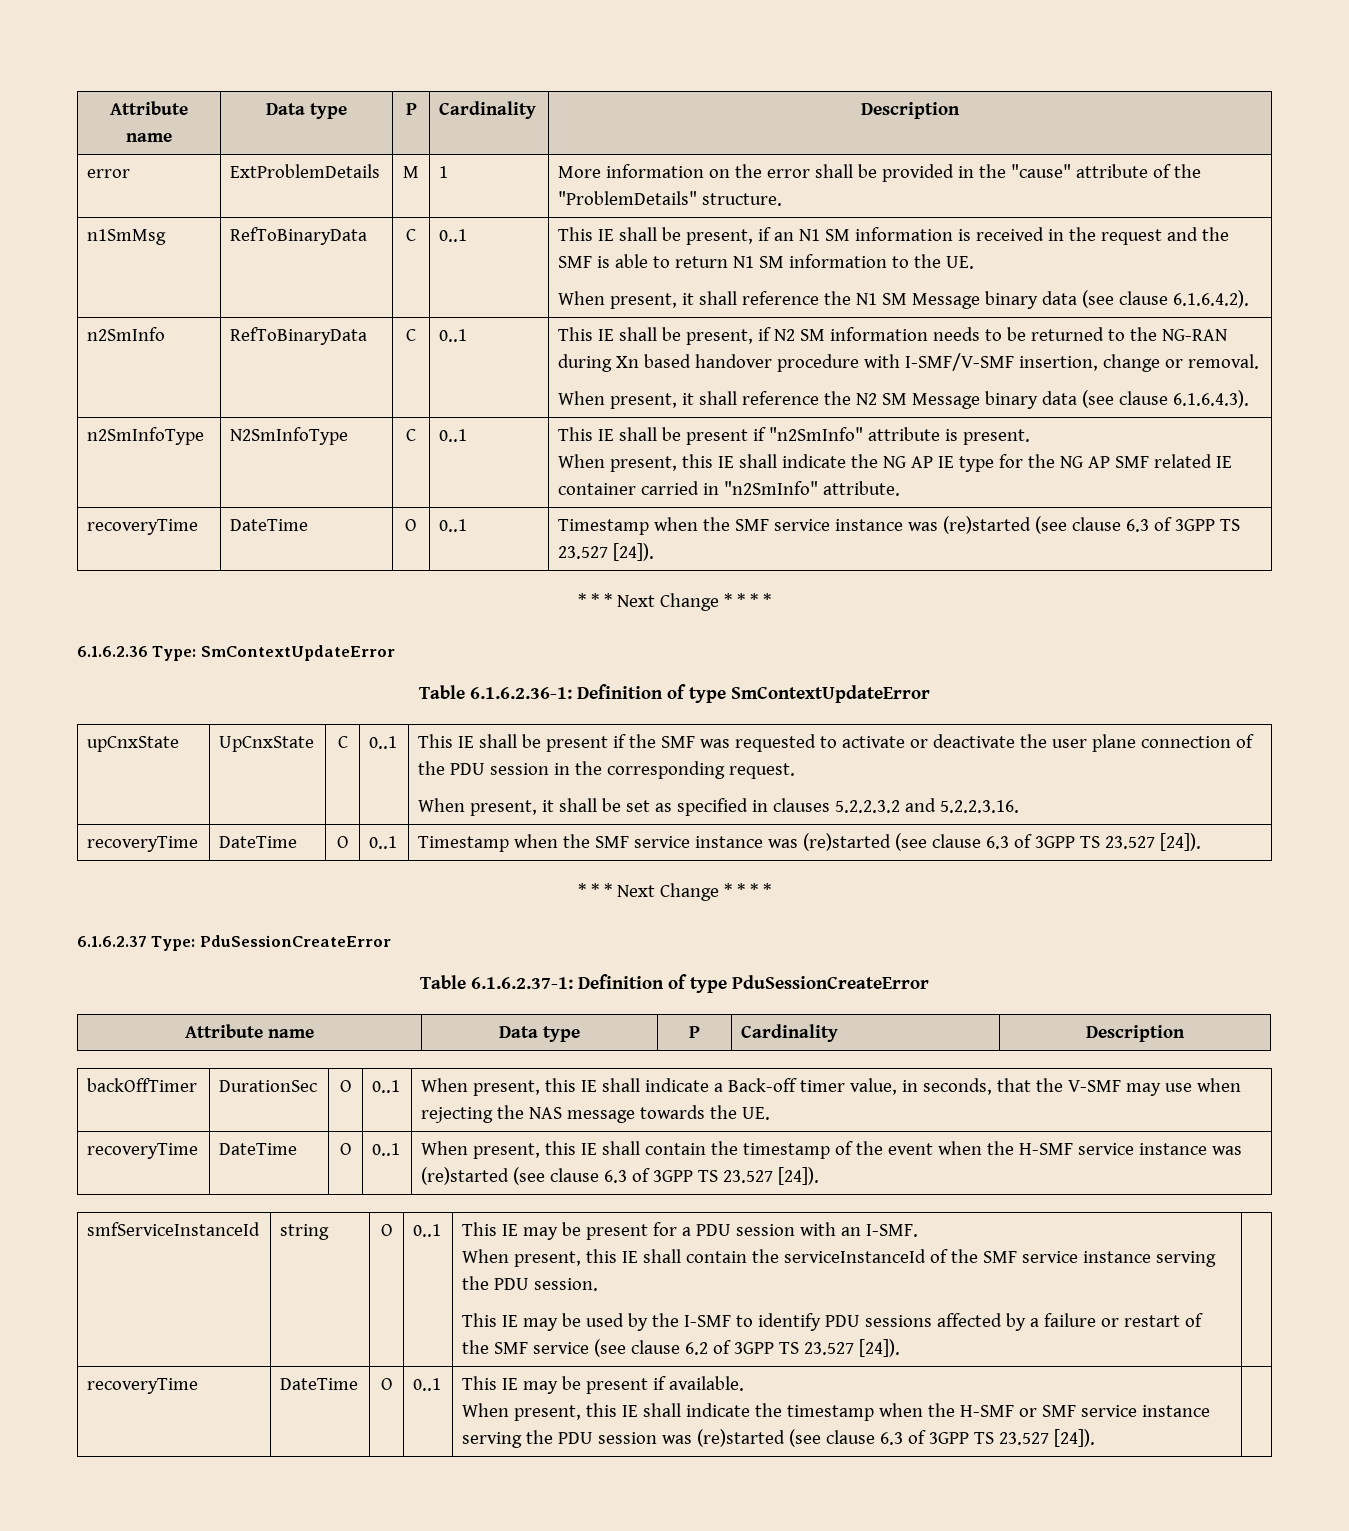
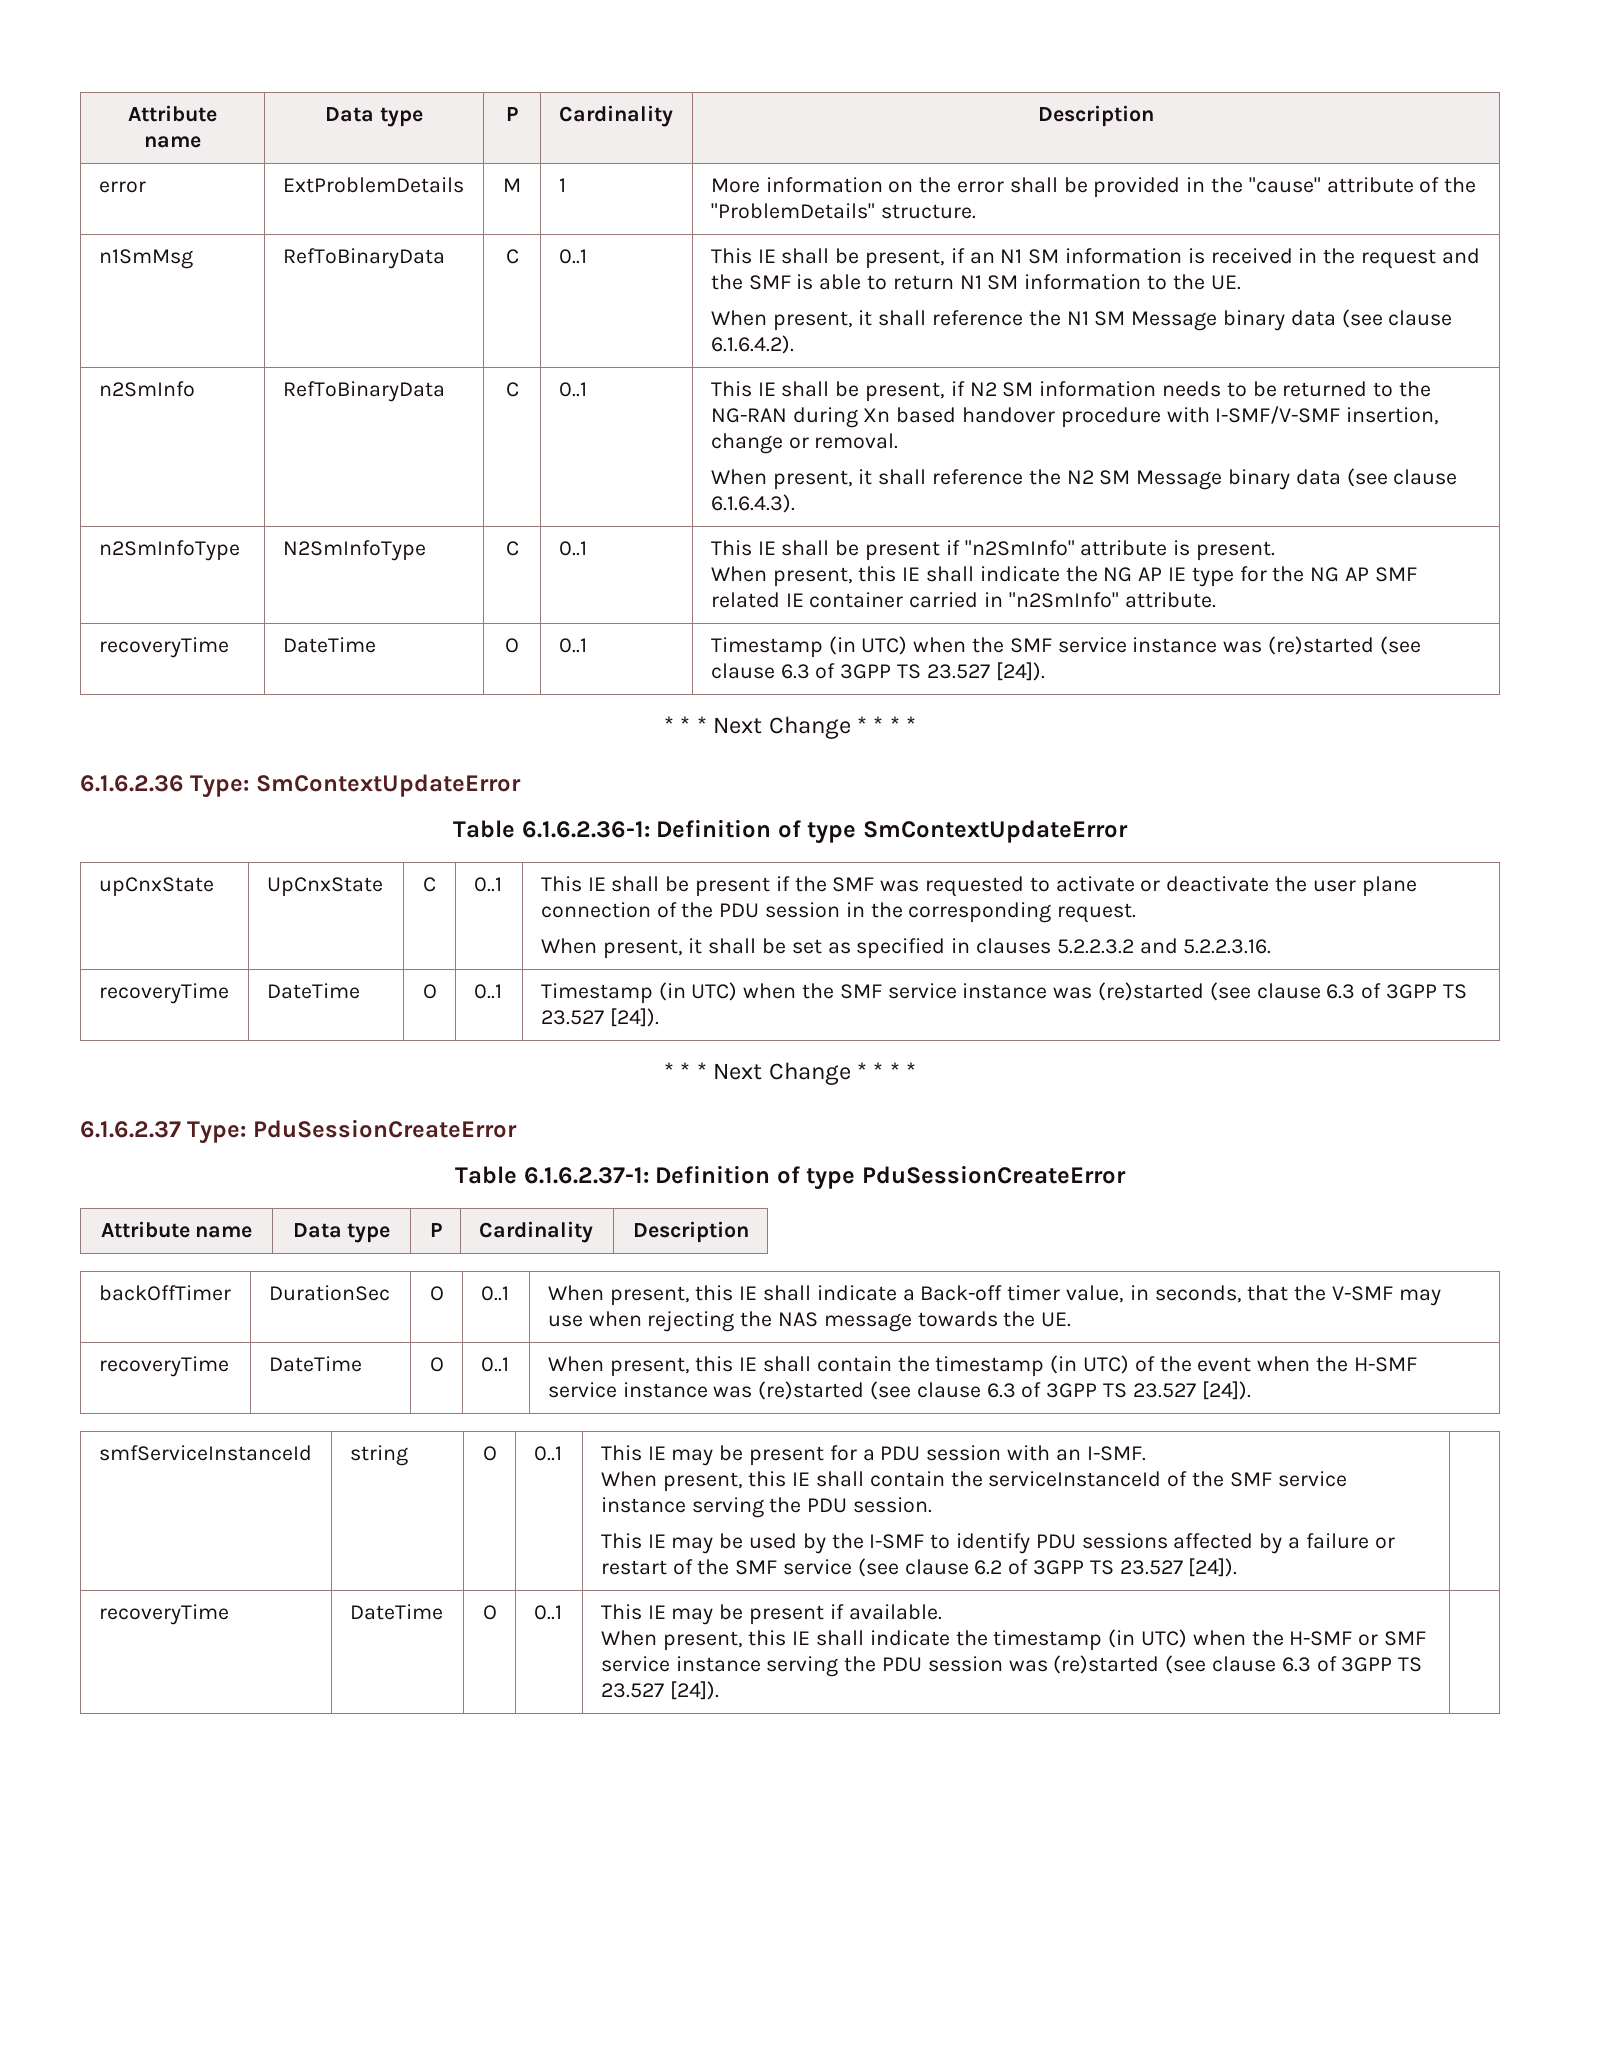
(650, 527) none -> [828,636,908,655] (in UTC)
(510, 844) none -> [658,982,738,1001] (in UTC)
(831, 1151) none -> [1050,1355,1130,1374] (in UTC)
(875, 1413) none -> [1108,1629,1188,1648] (in UTC)

